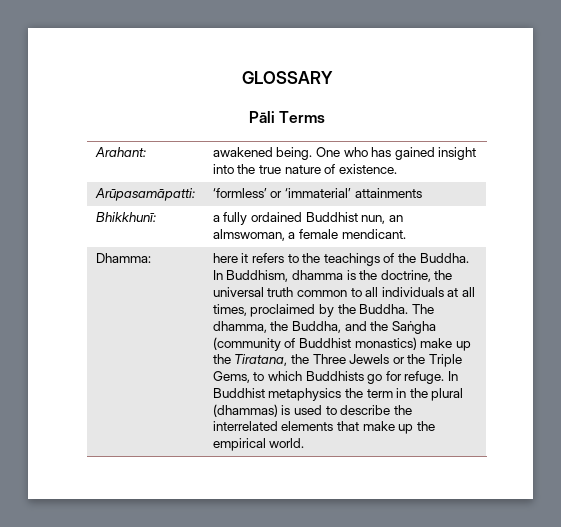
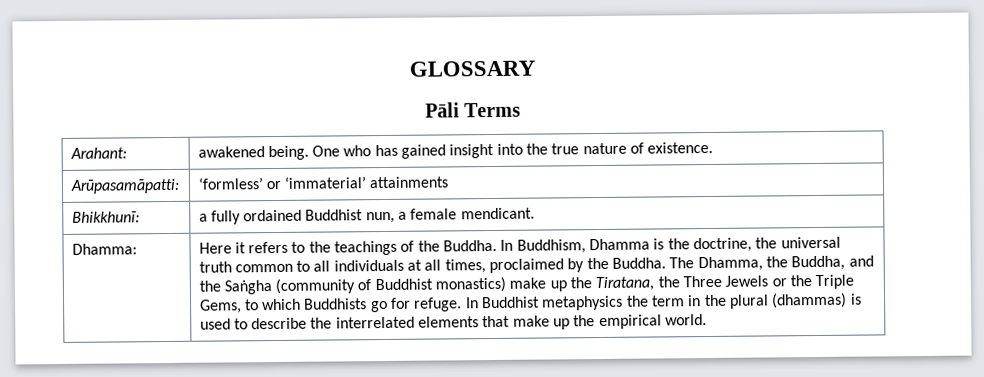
[388,215,403,222] [212,229,285,241] an almswoman, -> (395, 217) none
[212,253,238,263] here -> [198,242,232,254] Here
[291,270,343,280] dhamma -> [589,238,651,251] Dhamma
[212,321,267,333] dhamma, -> [697,256,763,272] Dhamma,

